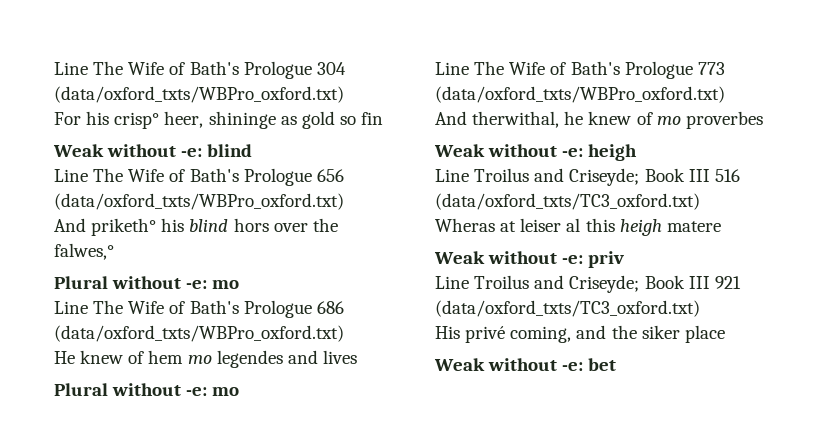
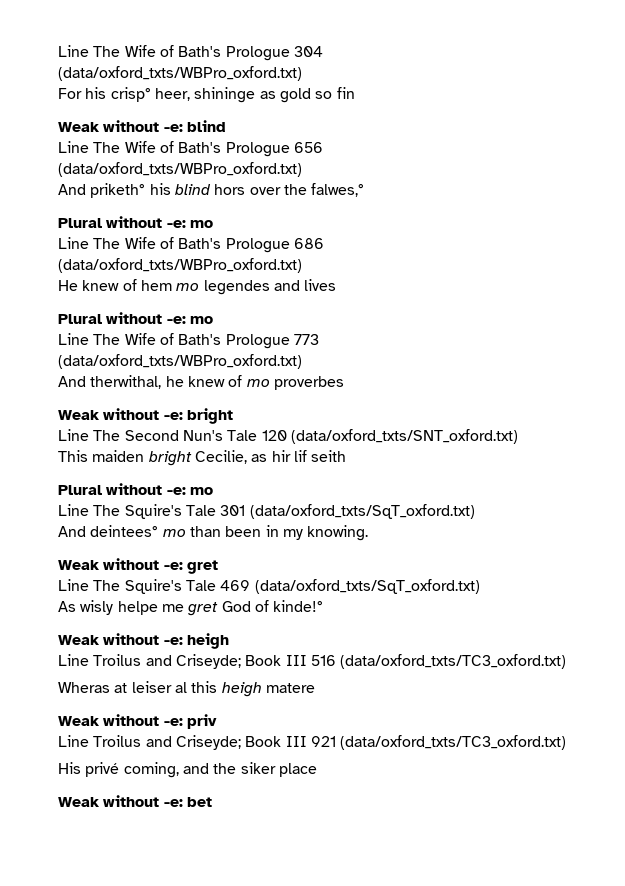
(763, 120) none -> [58,408,233,424] [58,429,518,444] [58,450,347,466] [58,483,213,495] [58,504,475,519] [58,525,369,541] [58,558,218,574] [58,579,480,594] [58,600,324,616] // Weak without -e: bright // Line The Second Nun's Tale 120 (data/oxford_txts/SNT_oxford.txt) // This maiden bright Cecilie, as hir lif seith // Plural without -e: mo // Line The Squire's Tale 301 (data/oxford_txts/SqT_oxford.txt) // And deintees° mo than been in my knowing. // Weak without -e: gret // Line The Squire's Tale 469 (data/oxford_txts/SqT_oxford.txt) // As wisly helpe me gret God of kinde!°

